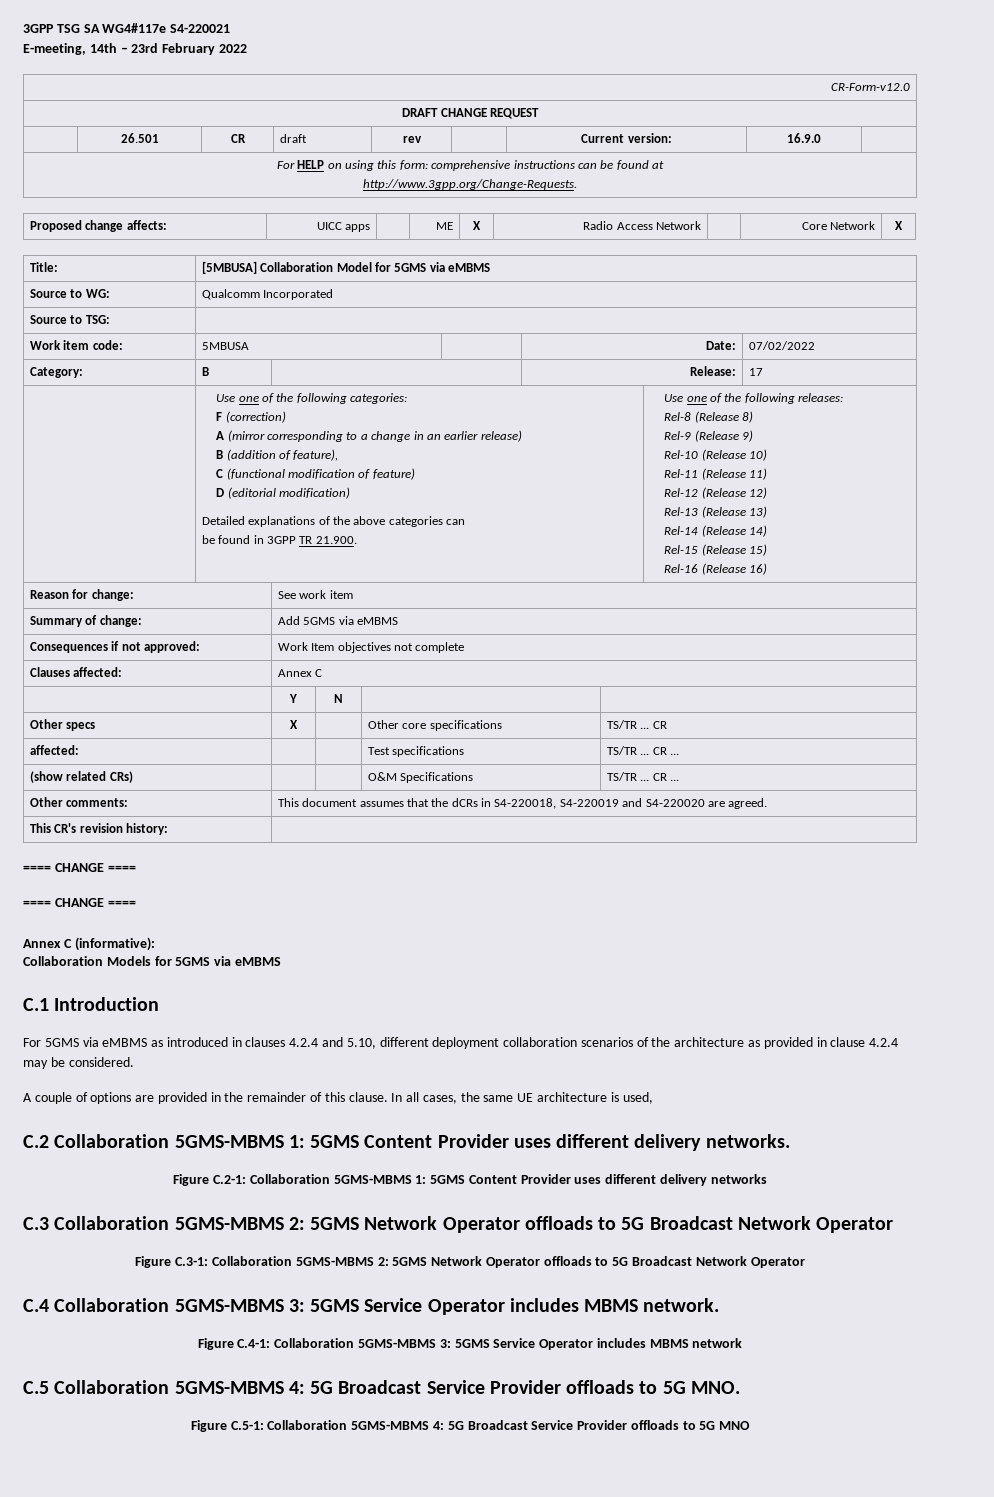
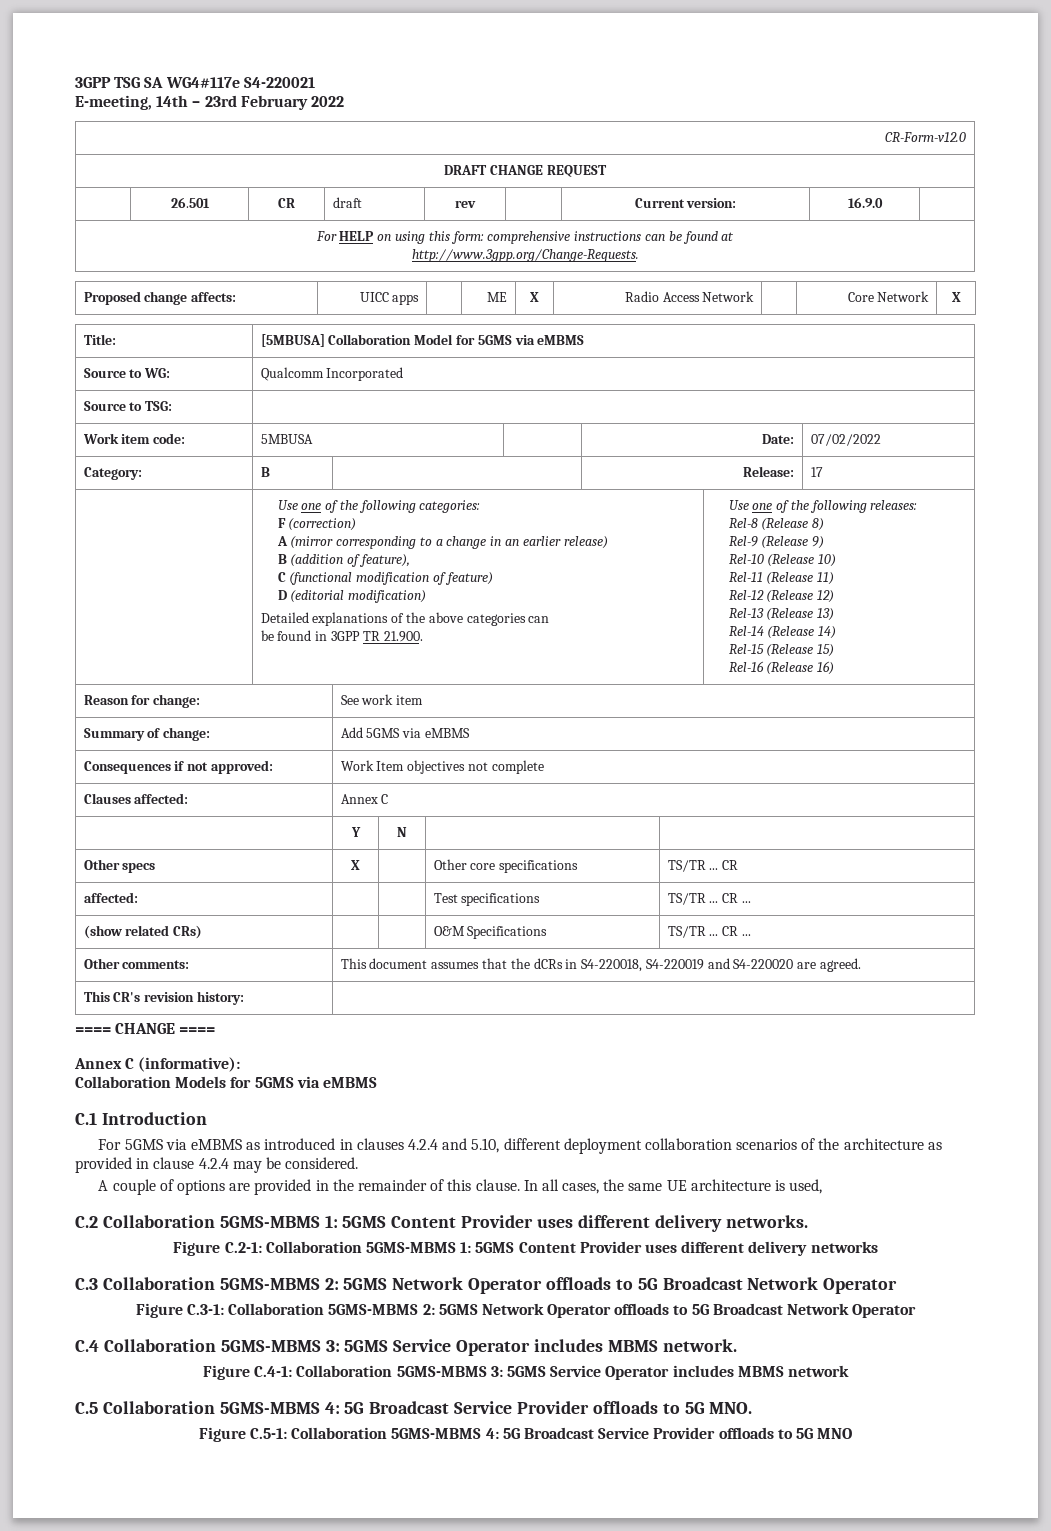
[23,898,136,907] // ==== CHANGE ==== -> (216, 1030) none

